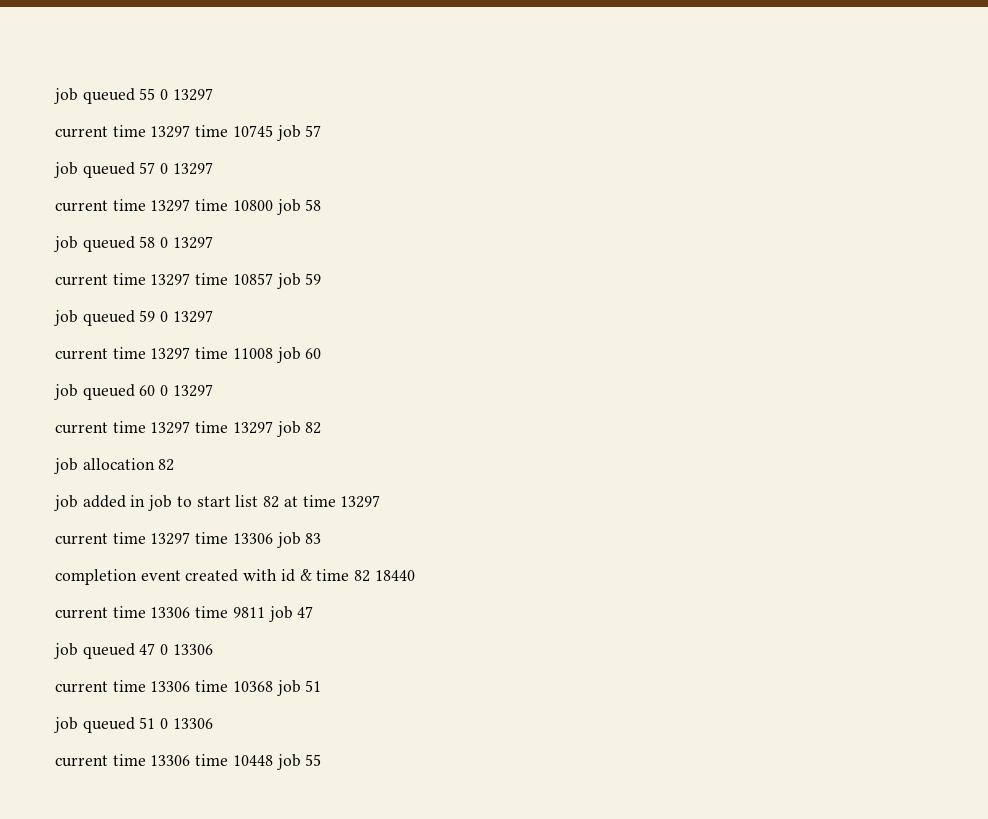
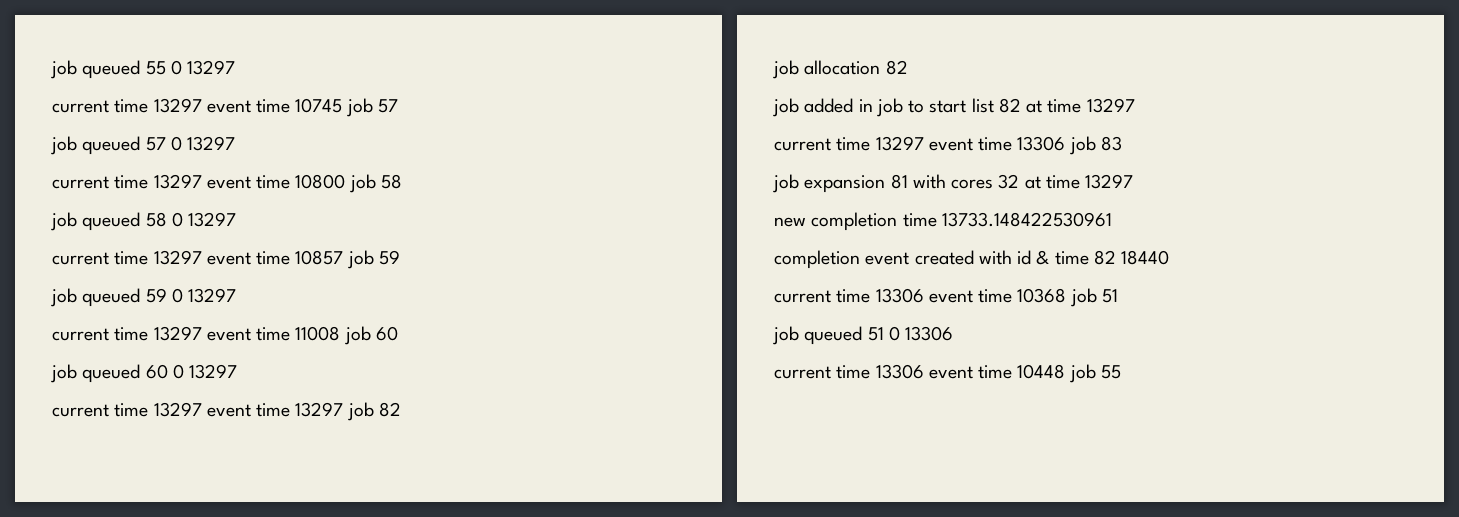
(191, 131) none -> [206,100,251,113] event
(191, 205) none -> [206,176,251,189] event
(191, 279) none -> [206,252,251,265] event
(191, 353) none -> [206,328,251,341] event
(191, 427) none -> [206,404,251,417] event
(191, 538) none -> [928,138,973,151] event
(322, 538) none -> [772,174,1134,193] [774,212,1112,231] // job expansion 81 with cores 32 at time 13297 // new completion time 13733.148422530961
[195,606,314,622] [54,643,213,659] [55,680,191,693] time 9811 job 47 // job queued 47 0 13306 // current time 13306 -> [928,290,973,303] event
(191, 760) none -> [928,366,973,379] event

